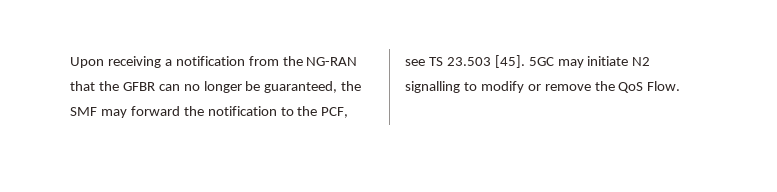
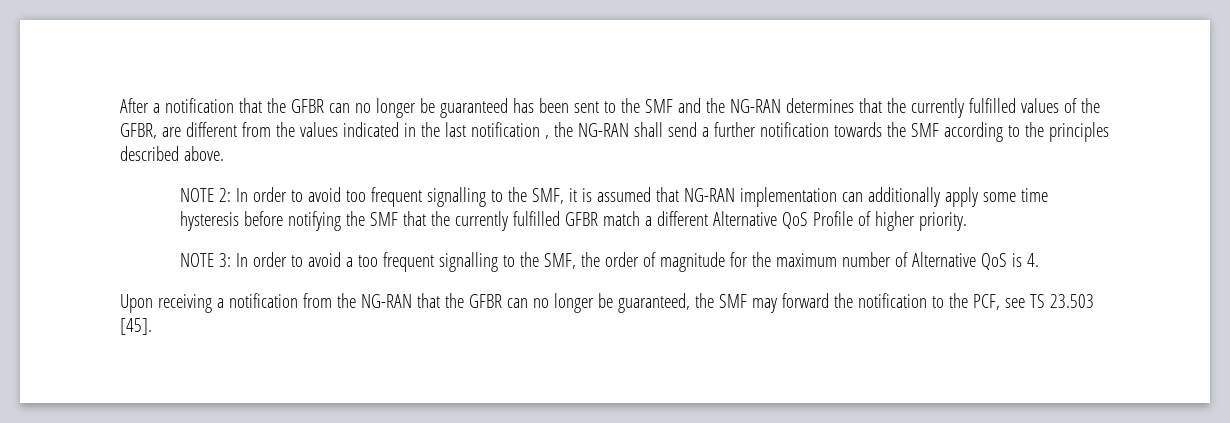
(70, 62) none -> [120,98,1100,118] [120,122,1109,142] [120,146,224,161] [180,187,1049,207] [180,211,968,231] [180,252,1040,272] After a notification that the GFBR can no longer be guaranteed has been sent to the SMF and the NG-RAN determines that the currently fulfilled values of the GFBR, are different from the values indicated in the last notification , the NG-RAN shall send a further notification towards the SMF according to the principles described above. // NOTE 2: In order to avoid too frequent signalling to the SMF, it is assumed that NG-RAN implementation can additionally apply some time hysteresis before notifying the SMF that the currently fulfilled GFBR match a different Alternative QoS Profile of higher priority. // NOTE 3: In order to avoid a too frequent signalling to the SMF, the order of magnitude for the maximum number of Alternative QoS is 4. //
[528,56,651,68] [405,81,681,93] 5GC may initiate N2 signalling to modify or remove the QoS Flow. -> (152, 326) none

